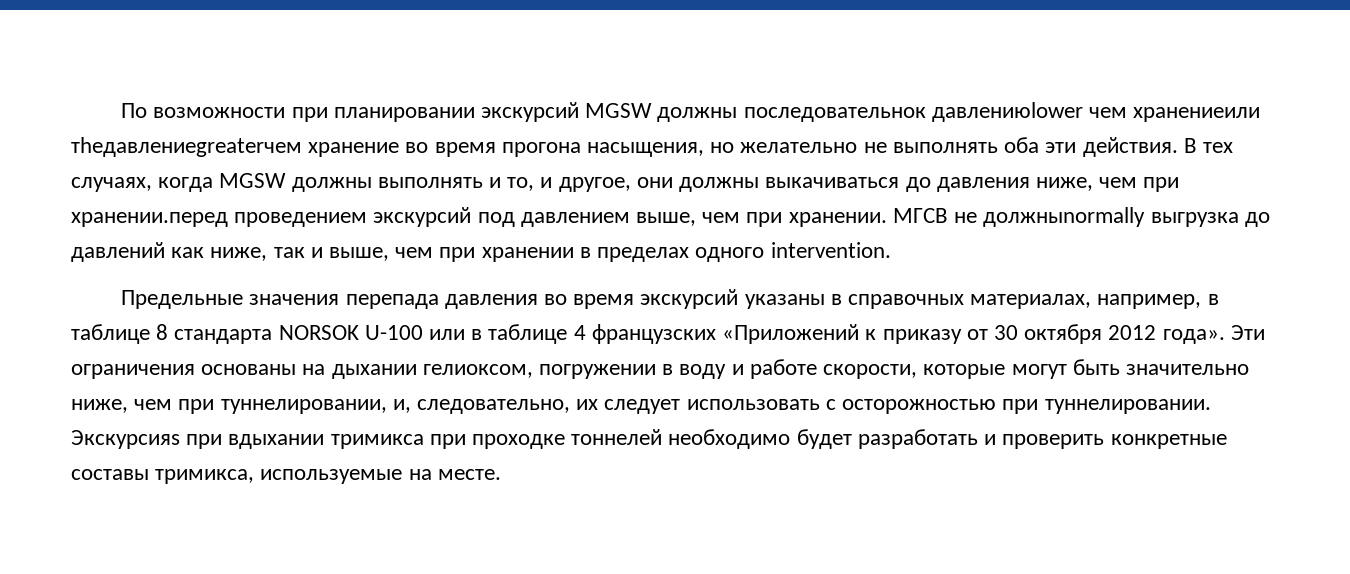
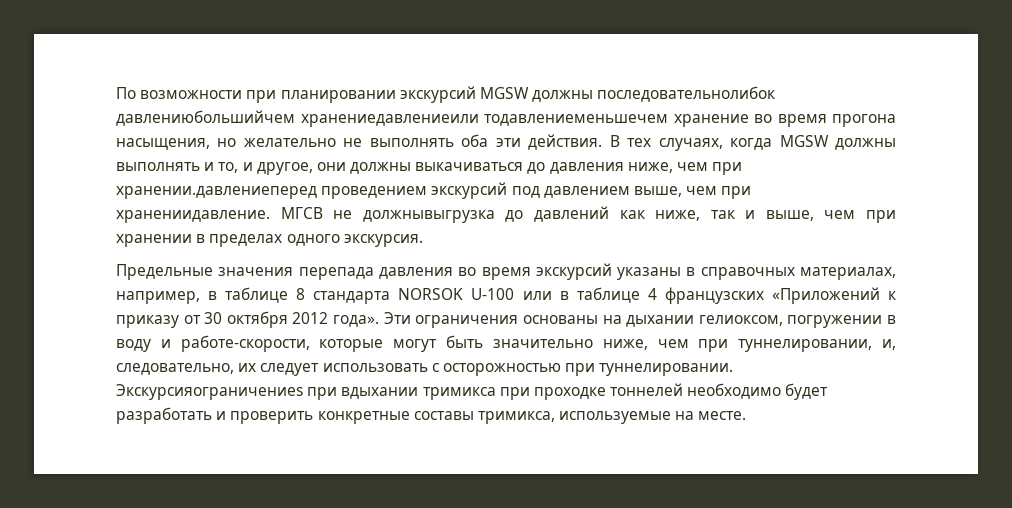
[743,102,1261,122] [71,137,302,157] последовательнок давлениюlower чем хранениеили тheдавлениеgreaterчем -> [597,86,777,102] [116,110,668,127] последовательнолибок давлениюбольшийчем хранениедавлениеили тодавлениеменьшечем
[71,212,228,227] хранении.перед -> [116,186,317,199] хранении.давлениеперед
[788,212,887,227] хранении. -> [116,210,270,223] хранениидавление.
[983,207,1239,227] должныnormally выгрузка -> [362,210,495,223] должнывыгрузка
[770,242,891,258] intervention. -> [343,234,423,247] экскурсия.
[749,359,918,379] работе скорости, -> [180,335,310,352] работе-скорости,
[71,430,180,449] Экскурсияs -> [116,384,303,400] Экскурсияограничениеs

